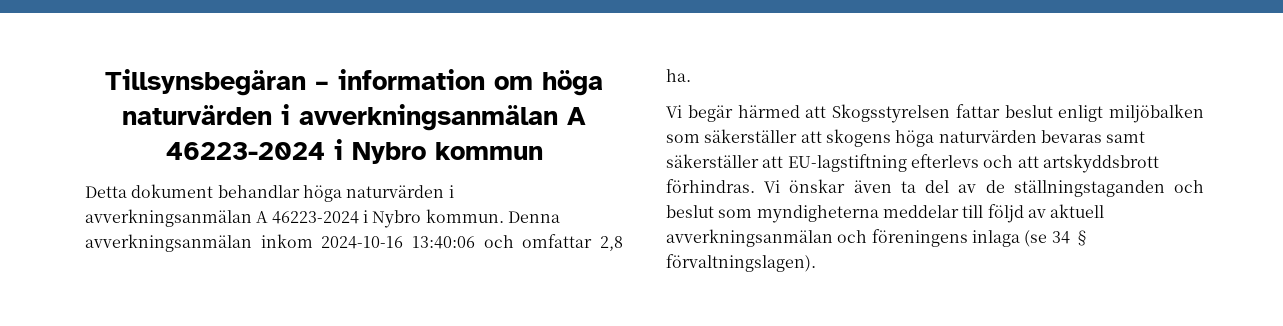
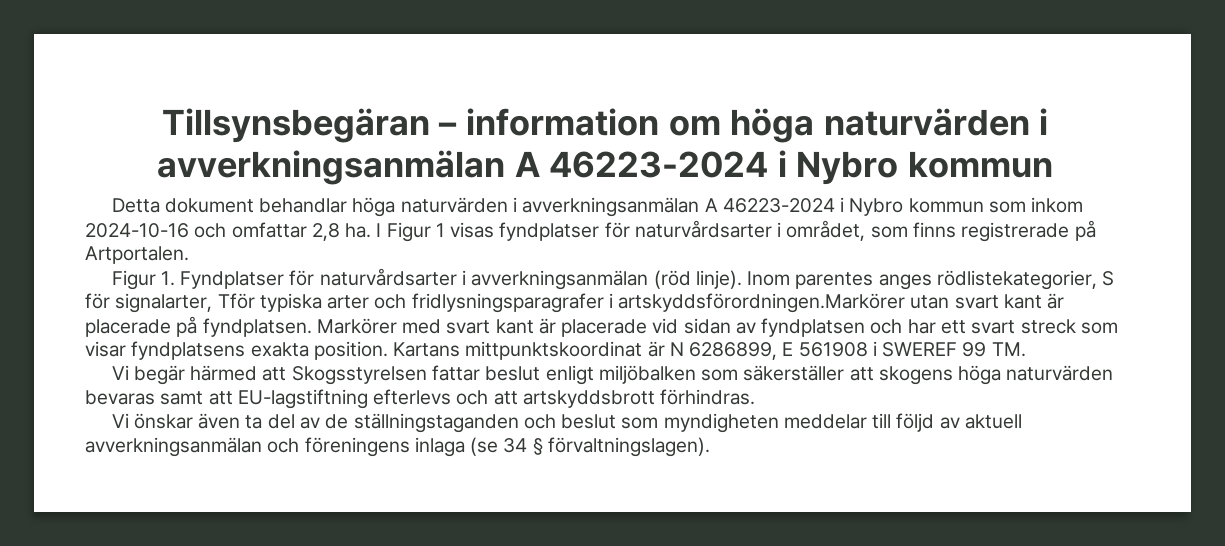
[425,209,560,223] [85,234,252,252] kommun. Denna avverkningsanmälan -> [908,198,1026,213] kommun som
[412,236,476,249] 13:40:06 -> (189, 230) none
(691, 75) none -> [376,220,1096,242] [85,246,189,264] [111,268,1115,290] [85,293,1065,313] [85,316,1118,337] [85,341,1026,360] I Figur 1 visas fyndplatser för naturvårdsarter i området, som finns registrerade på Artportalen. // Figur 1. Fyndplatser för naturvårdsarter i avverkningsanmälan (röd linje). Inom parentes anges rödlistekategorier, S för signalarter, Tför typiska arter och fridlysningsparagrafer i artskyddsförordningen.Markörer utan svart kant är placerade på fyndplatsen. Markörer med svart kant är placerade vid sidan av fyndplatsen och har ett svart streck som visar fyndplatsens exakta position. Kartans mittpunktskoordinat är N 6286899, E 561908 i SWEREF 99 TM.
[666,154,759,168] säkerställer -> (204, 398) none
(755, 186) none -> (756, 397) //
[756,205,879,223] myndigheterna -> [663,413,779,433] myndigheten

